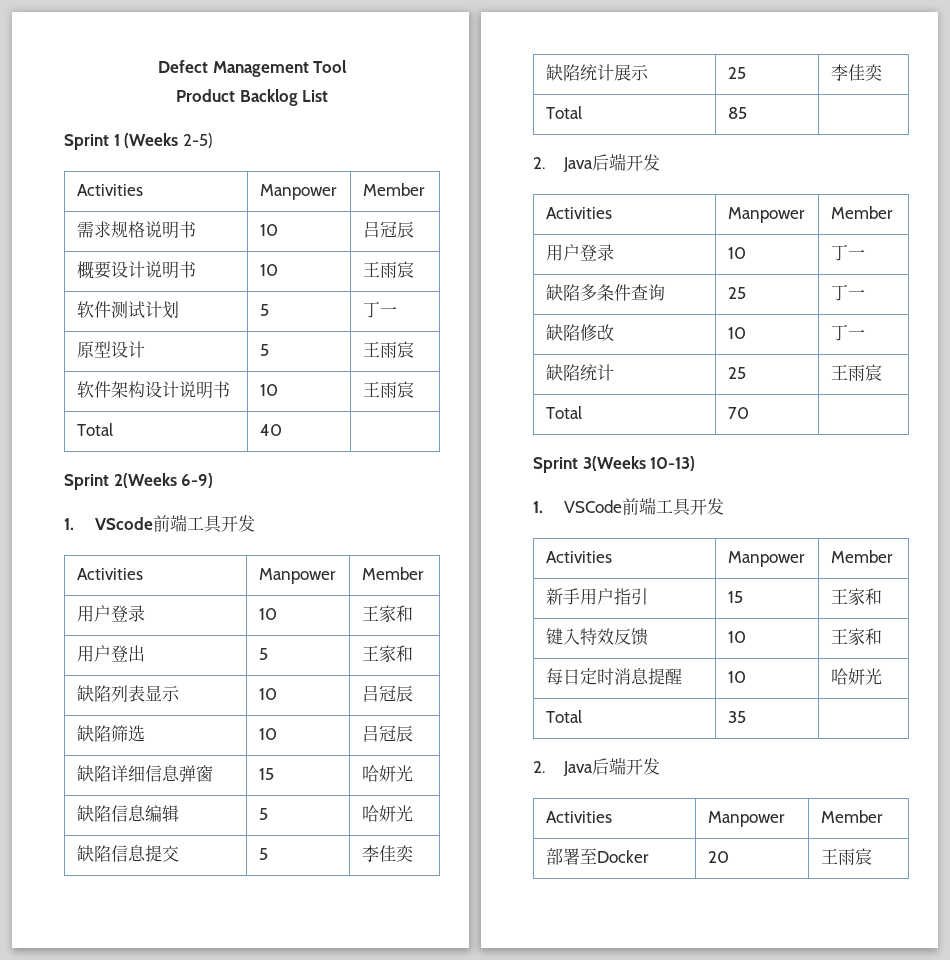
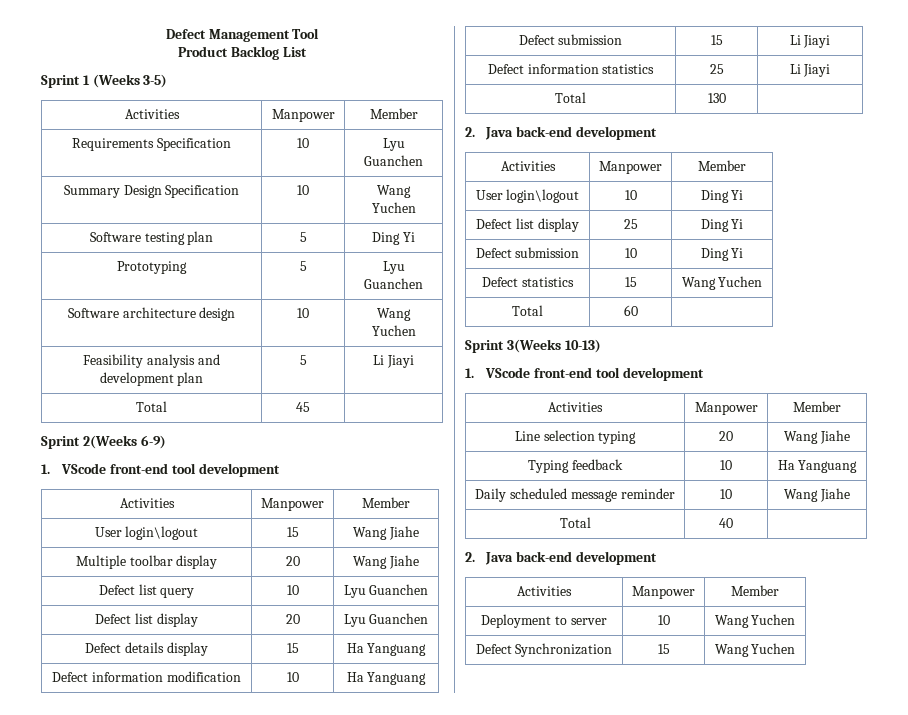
[182,133,212,148] [76,184,143,196] [259,184,337,200] [362,183,425,196] [76,221,196,239] [259,224,278,236] [362,221,414,238] [76,261,196,279] [259,264,278,276] [362,261,414,278] [76,301,179,319] [259,304,269,316] [362,301,397,318] [76,341,145,358] [259,344,269,356] [362,341,414,358] [76,381,230,399] [259,384,278,396] [362,381,414,398] [76,423,113,436] [259,424,282,436] 2-5) // Activities | Manpower | Member // 需求规格说明书 | 10 | 吕冠辰 // 概要设计说明书 | 10 | 王雨宸 // 软件测试计划 | 5 | 丁一 // 原型设计 | 5 | 王雨宸 // 软件架构设计说明书 | 10 | 王雨宸 // Total | 40 -> [143,74,168,88] [124,109,180,119] [271,109,335,122] [369,108,418,119] [72,138,231,151] [297,138,309,148] [382,138,405,151] [364,155,423,166] [63,185,240,198] [297,185,309,195] [377,185,411,198] [371,202,416,213] [89,231,214,245] [299,232,307,242] [372,232,415,245] [117,261,187,274] [299,261,307,271] [382,261,405,274] [364,278,423,289] [67,307,236,321] [297,308,309,318] [377,308,411,321] [371,325,416,336] [83,354,220,368] [99,372,204,386] [299,355,307,365] [373,355,414,368] [136,401,167,412] [296,402,310,412] 3-5) // Activities | Manpower | Member // Requirements Specification | 10 | Lyu Guanchen // Summary Design Specification | 10 | Wang Yuchen // Software testing plan | 5 | Ding Yi // Prototyping | 5 | Lyu Guanchen // Software architecture design | 10 | Wang Yuchen // Feasibility analysis and development plan | 5 | Li Jiayi // Total | 45
[152,514,255,533] [76,568,143,580] [258,568,336,584] [361,567,424,580] [76,605,145,622] [258,608,277,620] [361,605,413,623] [76,645,145,662] [258,648,268,660] [361,645,413,663] [76,685,180,702] [258,688,277,700] [361,685,413,702] [76,725,145,742] [258,728,277,740] [361,725,413,742] [76,765,213,782] [258,768,274,780] [361,765,413,782] [76,805,179,822] [258,808,268,820] [361,805,413,822] [76,845,179,862] [258,848,268,860] [361,845,413,862] [545,64,649,81] [727,67,746,79] [830,64,882,81] [545,106,582,119] [727,107,747,119] [533,153,660,172] [545,207,612,219] [727,207,805,223] [830,206,893,219] [545,244,614,261] [727,247,746,259] [830,244,865,261] [545,284,665,301] [727,287,746,299] [830,284,865,301] [545,324,614,341] [727,327,746,339] [830,324,865,341] [545,364,614,381] [727,367,746,379] [830,364,882,381] [545,406,582,419] [727,407,749,419] 前端工具开发 // Activities | Manpower | Member // 用户登录 | 10 | 王家和 // 用户登出 | 5 | 王家和 // 缺陷列表显示 | 10 | 吕冠辰 // 缺陷筛选 | 10 | 吕冠辰 // 缺陷详细信息弹窗 | 15 | 哈妍光 // 缺陷信息编辑 | 5 | 哈妍光 // 缺陷信息提交 | 5 | 李佳奕 // 缺陷统计展示 | 25 | 李佳奕 // Total | 85 | // 2. Java后端开发 // Activities | Manpower | Member // 用户登录 | 10 | 丁一 // 缺陷多条件查询 | 25 | 丁一 // 缺陷修改 | 10 | 丁一 // 缺陷统计 | 25 | 王雨宸 // Total | 70 -> [109,463,280,477] [119,498,175,508] [261,498,324,511] [362,497,410,508] [94,526,199,540] [286,527,299,537] [353,526,419,540] [75,555,218,569] [285,556,300,566] [353,555,419,569] [98,584,195,598] [286,585,299,595] [343,584,429,598] [95,613,198,627] [285,614,300,624] [343,613,429,627] [85,642,208,656] [286,643,299,653] [346,643,427,656] [52,671,241,682] [286,672,299,682] [346,672,427,685] [518,34,623,45] [710,35,723,45] [789,35,831,48] [487,64,655,74] [709,64,724,74] [789,64,831,77] [555,92,586,103] [707,93,726,103] [465,126,657,140] [500,161,556,171] [599,161,662,174] [698,160,746,171] [475,189,580,203] [624,190,637,200] [700,190,744,203] [476,218,579,232] [623,219,638,229] [700,219,744,232] [475,247,580,258] [624,248,637,258] [700,248,744,261] [482,277,574,287] [624,277,637,287] [681,276,763,290] [512,305,543,316] [623,305,638,316] front-end tool development // Activities | Manpower | Member // User login\logout | 15 | Wang Jiahe // Multiple toolbar display | 20 | Wang Jiahe // Defect list query | 10 | Lyu Guanchen // Defect list display | 20 | Lyu Guanchen // Defect details display | 15 | Ha Yanguang // Defect information modification | 10 | Ha Yanguang // Defect submission | 15 | Li Jiayi // Defect information statistics | 25 | Li Jiayi // Total | 130 | // 2. Java back-end development // Activities | Manpower | Member // User login\logout | 10 | Ding Yi // Defect list display | 25 | Ding Yi // Defect submission | 10 | Ding Yi // Defect statistics | 15 | Wang Yuchen // Total | 60
[563,497,724,516] [545,551,612,563] [727,551,805,567] [830,550,893,563] [545,588,648,605] [727,591,743,603] [830,588,882,606] [545,628,648,646] [727,631,746,643] [830,628,882,646] [545,668,682,685] [727,671,746,683] [830,668,882,685] [545,710,582,723] [727,711,746,723] [533,757,660,776] [545,811,612,823] [707,811,785,827] [820,810,883,823] [545,848,649,865] [707,851,729,863] [820,848,872,865] VSCode前端工具开发 // Activities | Manpower | Member // 新手用户指引 | 15 | 王家和 // 键入特效反馈 | 10 | 王家和 // 每日定时消息提醒 | 10 | 哈妍光 // Total | 35 | // 2. Java后端开发 // Activities | Manpower | Member // 部署至Docker | 20 | 王雨宸 -> [485,367,704,381] [548,402,603,412] [694,402,758,415] [793,401,841,412] [514,430,637,444] [719,431,733,441] [784,430,850,444] [528,459,623,473] [720,460,732,470] [777,460,858,473] [475,488,675,502] [720,489,732,499] [784,488,850,502] [559,517,591,528] [719,518,733,528] [465,551,657,565] [517,586,572,596] [632,586,695,599] [731,585,779,596] [481,614,607,628] [657,615,670,625] [714,614,796,628] [475,643,613,657] [657,644,670,654] [714,643,796,657] VScode front-end tool development // Activities | Manpower | Member // Line selection typing | 20 | Wang Jiahe // Typing feedback | 10 | Ha Yanguang // Daily scheduled message reminder | 10 | Wang Jiahe // Total | 40 | // 2. Java back-end development // Activities | Manpower | Member // Deployment to server | 10 | Wang Yuchen // Defect Synchronization | 15 | Wang Yuchen

